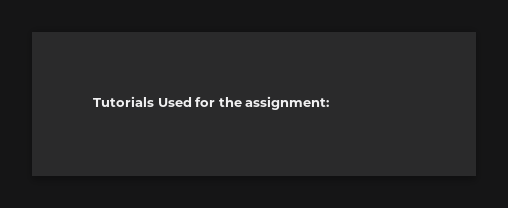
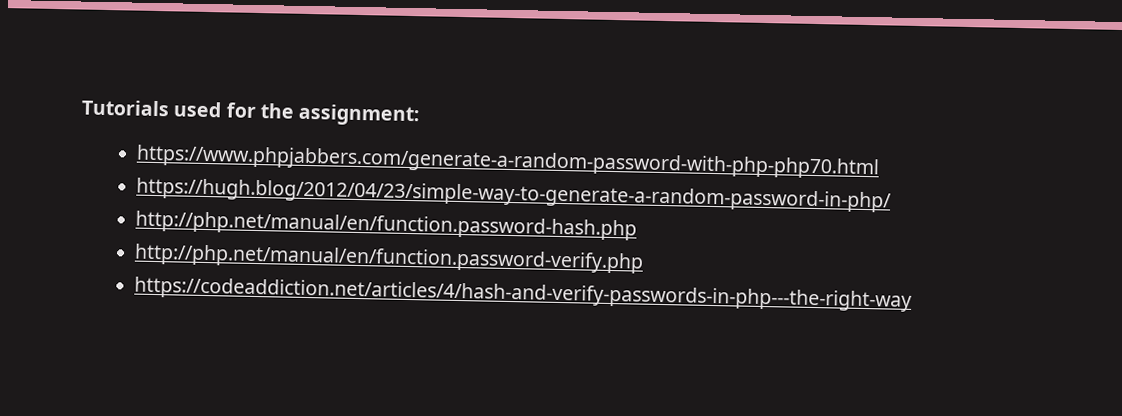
[157,97,192,107] Used -> [173,101,223,118] used
(330, 103) none -> [135,144,880,180] [135,177,892,213] [134,210,637,241] [133,243,644,274] [133,276,912,312] // https://www.phpjabbers.com/generate-a-random-password-with-php-php70.html // https://hugh.blog/2012/04/23/simple-way-to-generate-a-random-password-in-php/ // http://php.net/manual/en/function.password-hash.php // http://php.net/manual/en/function.password-verify.php // https://codeaddiction.net/articles/4/hash-and-verify-passwords-in-php---the-right-way

